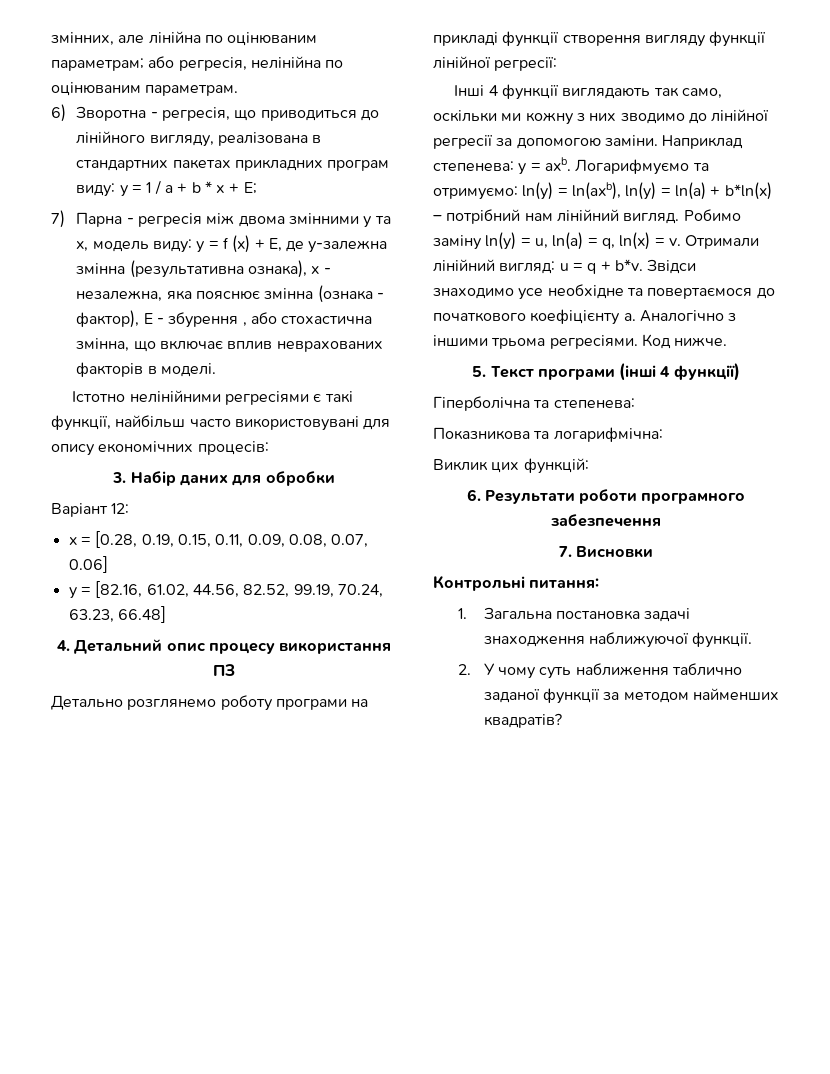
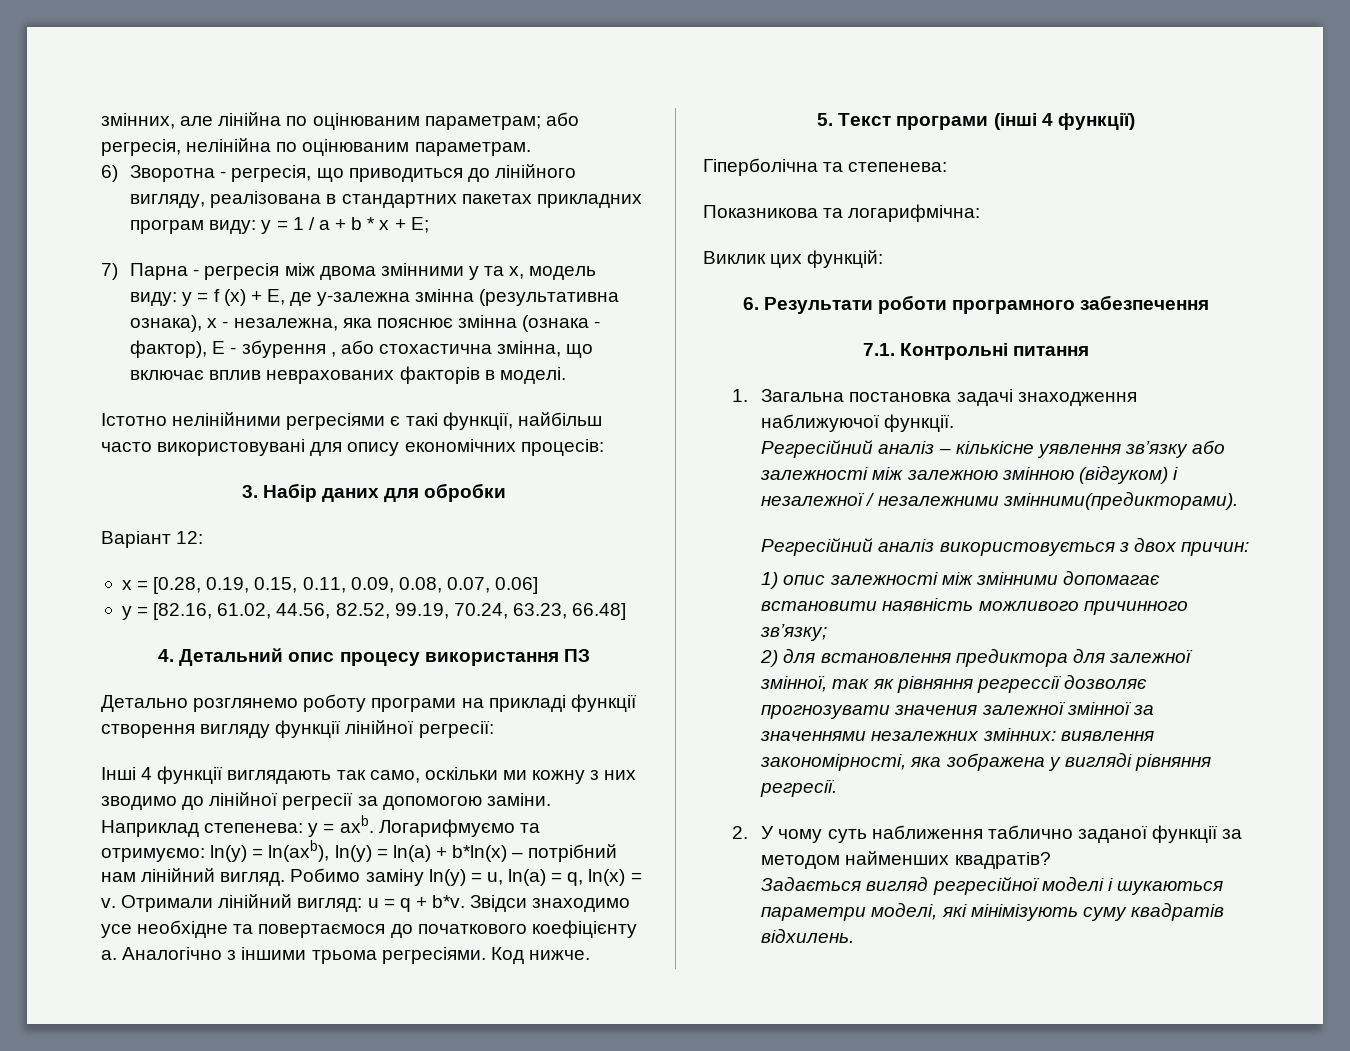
[558,546,654,558] [433,575,600,591] 7. Висновки // Контрольні питання: -> [862,343,1090,360] 7.1. Контрольні питання
(753, 640) none -> [761,440,1226,458] [760,465,1178,484] [761,491,1238,510] [761,537,1249,556] [761,570,1160,589] [761,597,1188,615] [760,624,828,641] [760,648,1193,667] [760,674,1147,693] [761,701,1154,719] [760,727,1154,741] [760,752,1211,771] [760,779,838,797] // Регресійний аналіз – кількісне уявлення зв’язку або залежності між залежною змінною (відгуком) і незалежної / незалежними змінними(предикторами). // Регресійний аналіз використовується з двох причин: // 1) опис залежності між змінними допомагає встановити наявність можливого причинного зв’язку; // 2) для встановлення предиктора для залежної змінної, так як рівняння регрессії дозволяє прогнозувати значения залежної змінної за значеннями незалежних змінних: виявлення закономірності, яка зображена у вигляді рівняння регресії.
(562, 720) none -> [761,876,1223,895] [761,902,1224,921] [761,928,855,943] // Задається вигляд регресійної моделі і шукаються параметри моделі, які мінімізують суму квадратів відхилень.

